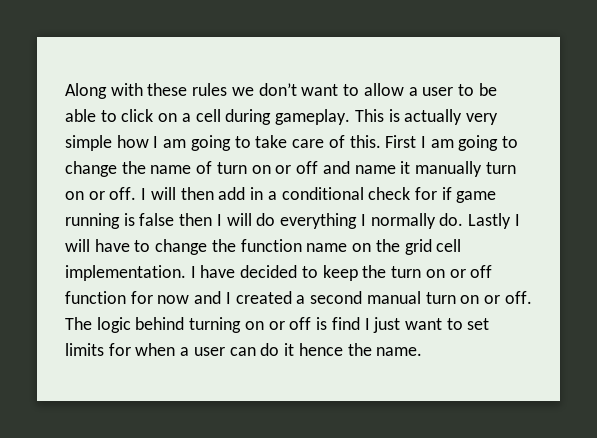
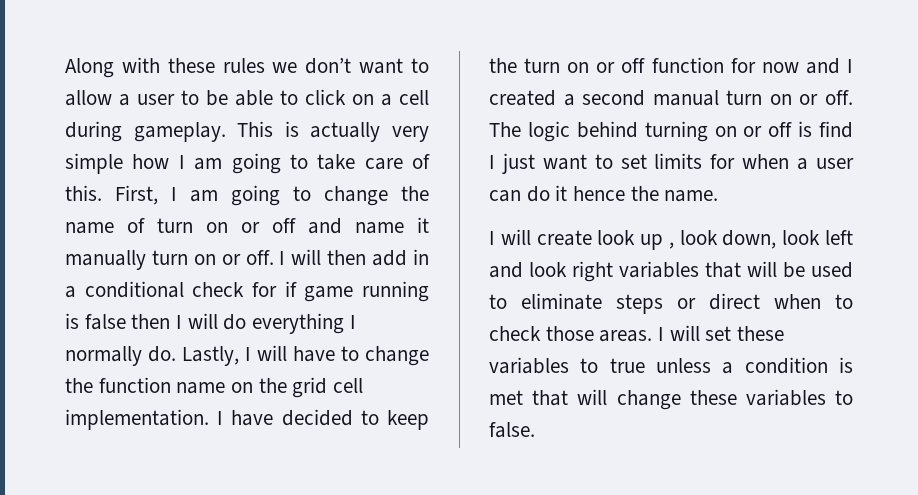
[385,135,417,148] First -> [115,185,158,205] First,
[467,213,511,229] Lastly -> [182,346,239,366] Lastly,
(423, 351) none -> [489,229,853,250] [489,261,853,282] [489,293,853,314] [489,325,785,342] [489,357,853,374] [489,389,853,410] [489,422,535,438] // I will create look up , look down, look left and look right variables that will be used to eliminate steps or direct when to check those areas. I will set these variables to true unless a condition is met that will change these variables to false.

